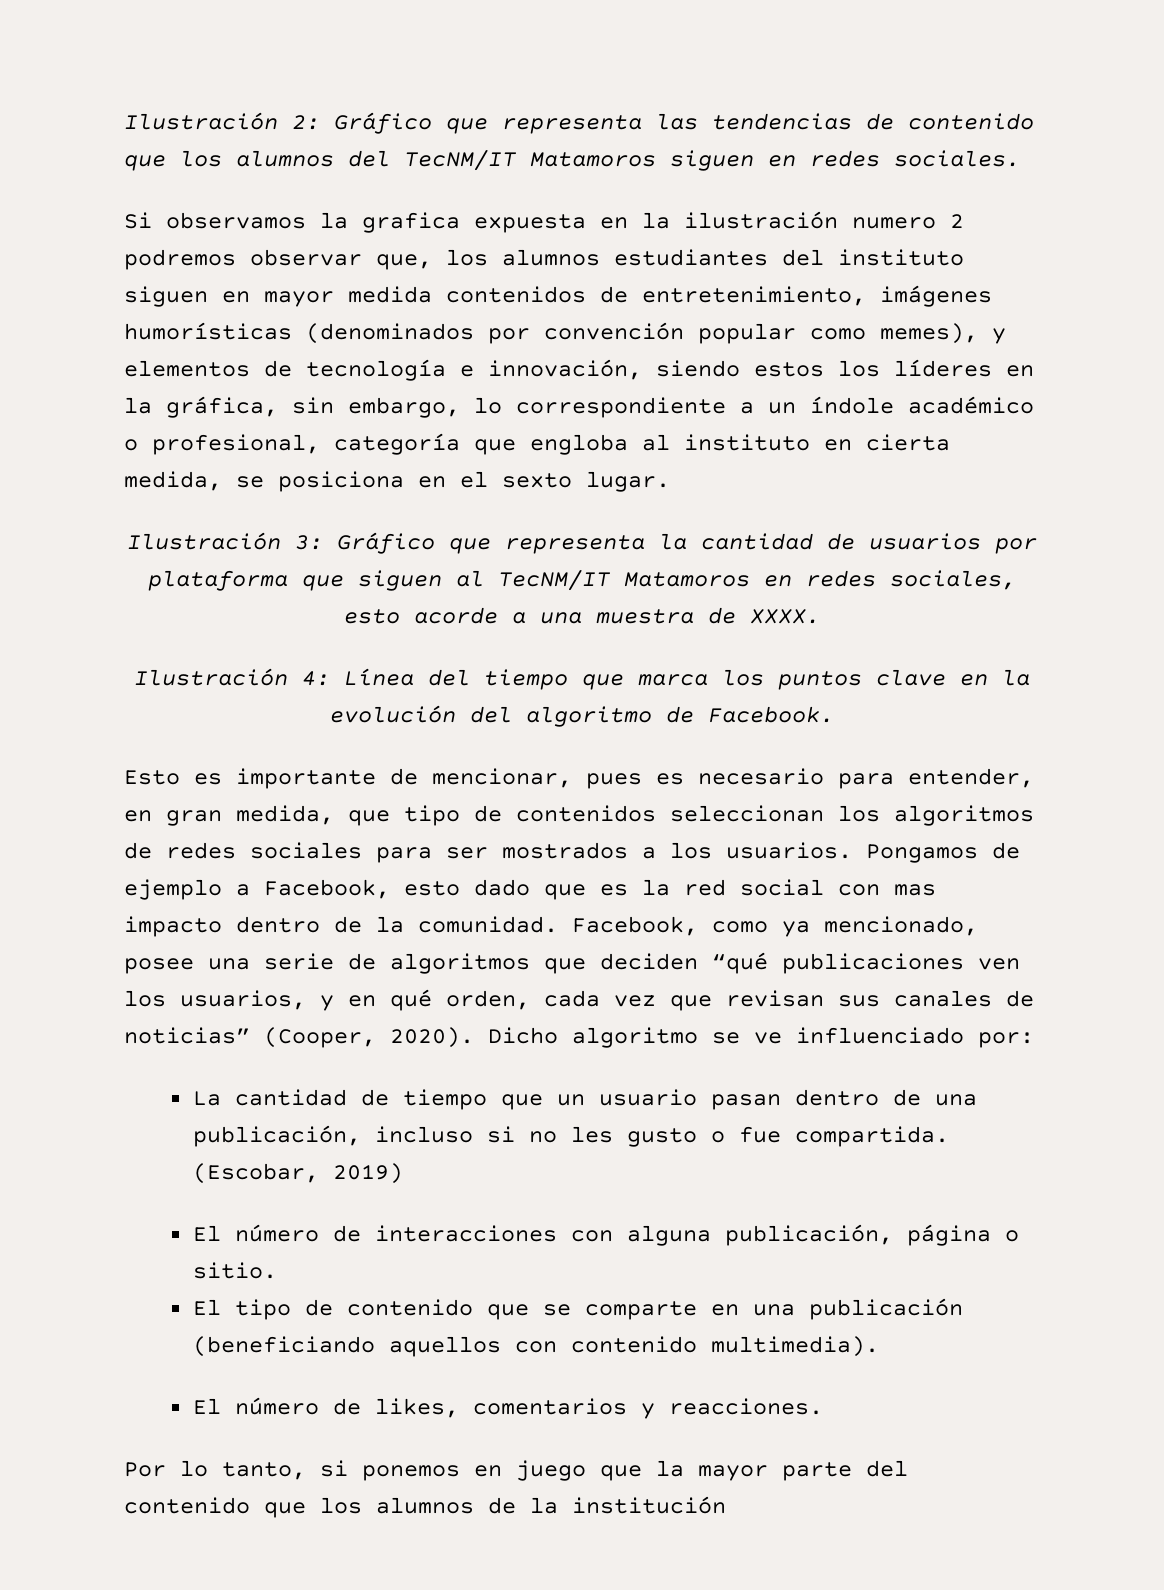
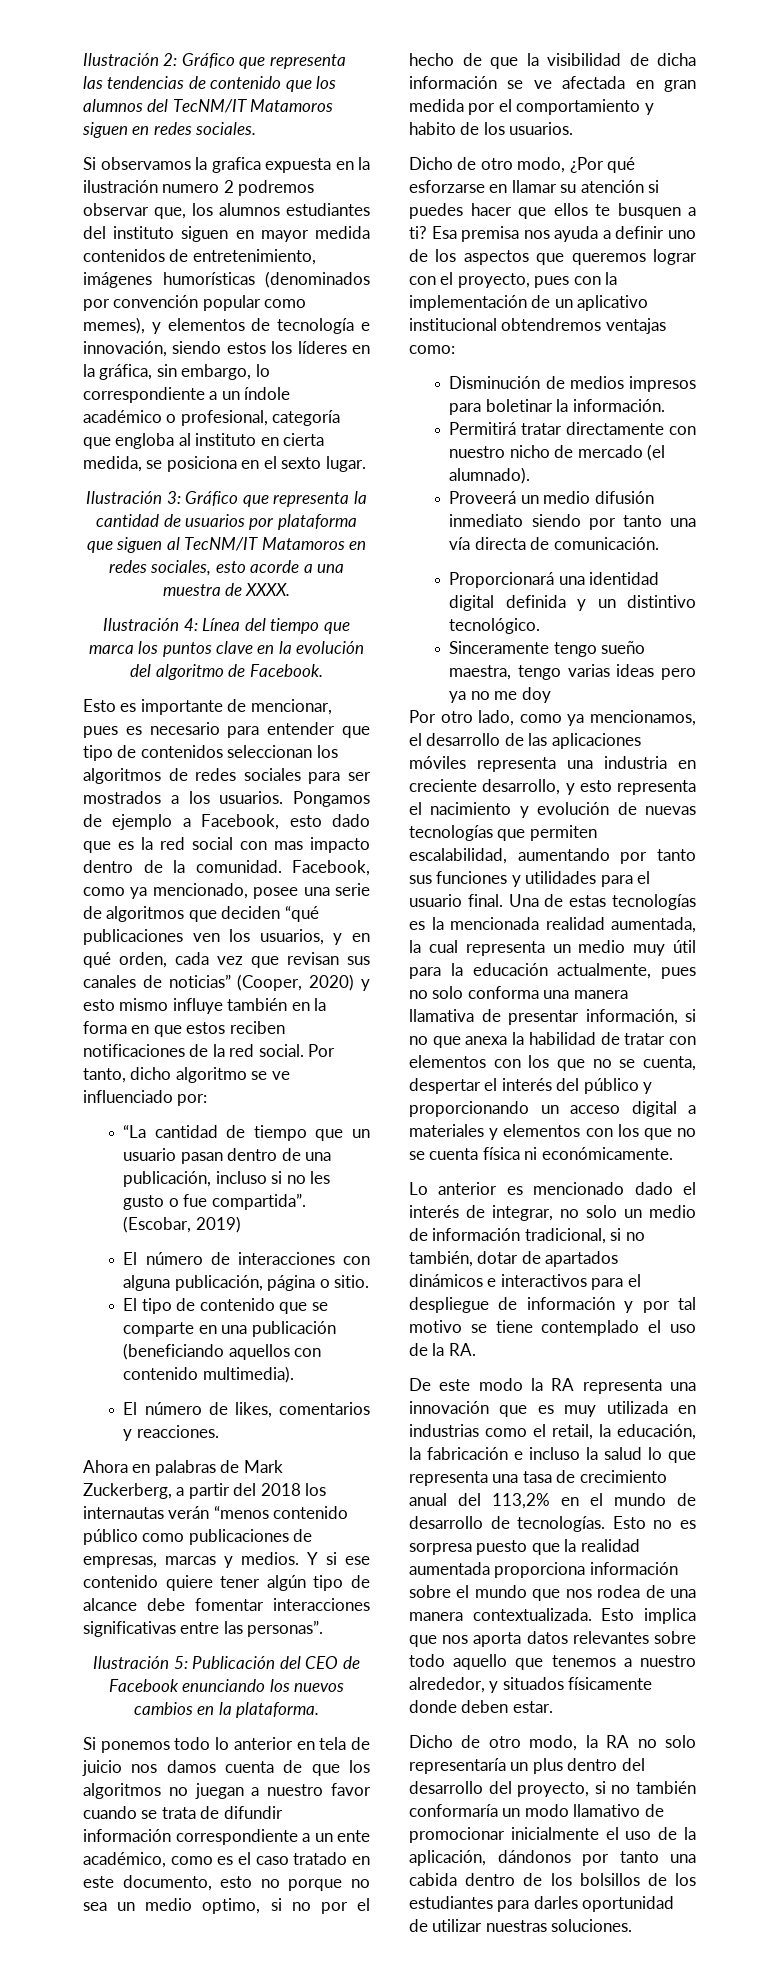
[908,768,1034,788] [124,805,334,826] entender, en gran medida, -> [267,722,336,735] entender
[390,1027,558,1048] 2020). Dicho -> [309,974,371,991] [83,998,327,1014] [83,1021,285,1037] [83,1044,336,1057] [83,1067,172,1083] 2020) y esto mismo influye también en la forma en que estos reciben notificaciones de la red social. Por tanto, dicho
[193,1091,222,1106] La -> [123,1125,147,1138] “La
[795,1126,950,1147] compartida. -> [211,1193,306,1210] compartida”.
[124,1460,908,1481] [124,1496,726,1518] Por lo tanto, si ponemos en juego que la mayor parte del contenido que los alumnos de la institución -> [83,1460,283,1476] [83,1483,327,1499] [83,1506,349,1519] [83,1529,313,1545] [83,1552,370,1568] [83,1575,370,1591] [83,1598,370,1611] [83,1620,324,1637] [93,1656,360,1669] [108,1679,345,1692] [133,1702,320,1718] [83,1737,371,1753] [82,1760,370,1776] [83,1783,372,1799] [83,1806,283,1819] [83,1829,370,1845] [83,1852,370,1868] [83,1875,370,1891] [83,1898,370,1914] [409,53,696,69] [409,76,696,92] [409,99,654,115] [409,122,574,135] [409,157,636,173] [409,180,660,193] [409,203,696,219] [409,226,696,242] [409,249,697,265] [409,272,618,288] [409,295,649,311] [409,318,666,334] [409,345,455,354] [449,376,696,392] [449,399,665,415] [449,422,696,435] [449,444,666,461] [449,467,531,484] [449,491,654,504] [449,514,696,530] [449,537,659,550] [449,572,660,588] [449,595,696,611] [449,618,541,634] [449,641,646,657] [449,664,696,680] [449,687,551,703] [409,710,696,726] [409,733,641,749] [409,756,696,772] [409,779,696,795] [409,802,696,818] [409,825,597,841] [409,848,696,864] [409,871,651,887] [409,894,696,910] [409,917,696,933] [409,940,696,956] [409,963,696,979] [409,986,628,999] [409,1009,696,1025] [409,1032,696,1048] [409,1055,696,1071] [409,1078,653,1094] [409,1101,696,1117] [409,1124,696,1140] [409,1147,673,1160] [409,1182,696,1195] [409,1205,696,1221] [409,1228,645,1244] [409,1251,619,1267] [409,1274,641,1290] [409,1297,696,1313] [409,1320,696,1336] [409,1343,476,1356] [409,1378,696,1394] [409,1401,696,1417] [409,1424,696,1440] [409,1447,696,1463] [409,1470,667,1486] [409,1493,696,1509] [409,1516,696,1532] [409,1539,640,1555] [409,1562,678,1578] [409,1585,696,1601] [409,1608,696,1624] [409,1631,696,1647] [409,1654,696,1670] [409,1677,653,1693] [409,1700,553,1713] [409,1735,696,1751] [409,1758,645,1774] [409,1781,696,1797] [409,1804,664,1817] [409,1827,696,1843] [409,1850,696,1866] [409,1873,696,1886] [409,1896,675,1912] [409,1919,633,1932] Ahora en palabras de Mark Zuckerberg, a partir del 2018 los internautas verán “menos contenido público como publicaciones de empresas, marcas y medios. Y si ese contenido quiere tener algún tipo de alcance debe fomentar interacciones significativas entre las personas”. // Ilustración 5: Publicación del CEO de Facebook enunciando los nuevos cambios en la plataforma. // Si ponemos todo lo anterior en tela de juicio nos damos cuenta de que los algoritmos no juegan a nuestro favor cuando se trata de difundir información correspondiente a un ente académico, como es el caso tratado en este documento, esto no porque no sea un medio optimo, si no por el hecho de que la visibilidad de dicha información se ve afectada en gran medida por el comportamiento y habito de los usuarios. // Dicho de otro modo, ¿Por qué esforzarse en llamar su atención si puedes hacer que ellos te busquen a ti? Esa premisa nos ayuda a definir uno de los aspectos que queremos lograr con el proyecto, pues con la implementación de un aplicativo institucional obtendremos ventajas como: // Disminución de medios impresos para boletinar la información. // Permitirá tratar directamente con nuestro nicho de mercado (el alumnado). // Proveerá un medio difusión inmediato siendo por tanto una vía directa de comunicación. // Proporcionará una identidad digital definida y un distintivo tecnológico. // Sinceramente tengo sueño maestra, tengo varias ideas pero ya no me doy // Por otro lado, como ya mencionamos, el desarrollo de las aplicaciones móviles representa una industria en creciente desarrollo, y esto representa el nacimiento y evolución de nuevas tecnologías que permiten escalabilidad, aumentando por tanto sus funciones y utilidades para el usuario final. Una de estas tecnologías es la mencionada realidad aumentada, la cual representa un medio muy útil para la educación actualmente, pues no solo conforma una manera llamativa de presentar información, si no que anexa la habilidad de tratar con elementos con los que no se cuenta, despertar el interés del público y proporcionando un acceso digital a materiales y elementos con los que no se cuenta física ni económicamente. // Lo anterior es mencionado dado el interés de integrar, no solo un medio de información tradicional, si no también, dotar de apartados dinámicos e interactivos para el despliegue de información y por tal motivo se tiene contemplado el uso de la RA. // De este modo la RA representa una innovación que es muy utilizada en industrias como el retail, la educación, la fabricación e incluso la salud lo que representa una tasa de crecimiento anual del 113,2% en el mundo de desarrollo de tecnologías. Esto no es sorpresa puesto que la realidad aumentada proporciona información sobre el mundo que nos rodea de una manera contextualizada. Esto implica que nos aporta datos relevantes sobre todo aquello que tenemos a nuestro alrededor, y situados físicamente donde deben estar. // Dicho de otro modo, la RA no solo representaría un plus dentro del desarrollo del proyecto, si no también conformaría un modo llamativo de promocionar inicialmente el uso de la aplicación, dándonos por tanto una cabida dentro de los bolsillos de los estudiantes para darles oportunidad de utilizar nuestras soluciones.

